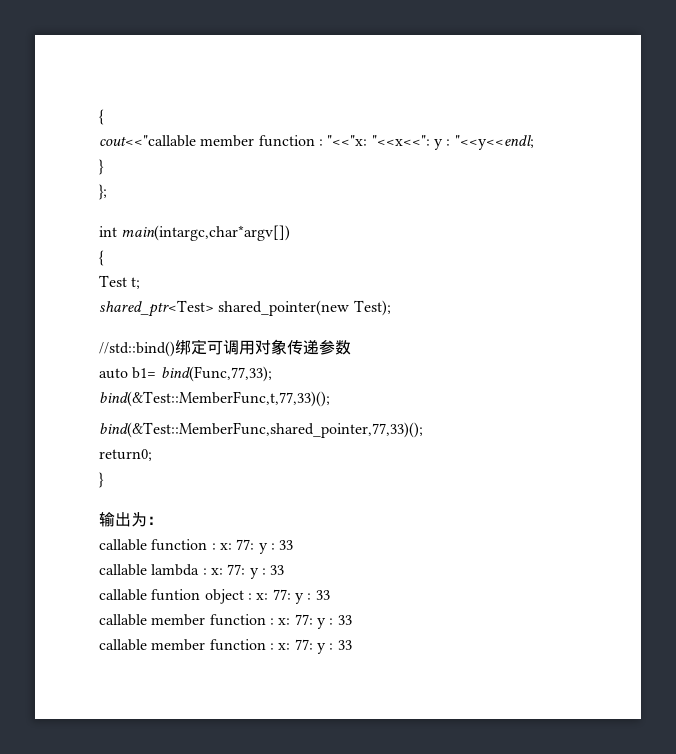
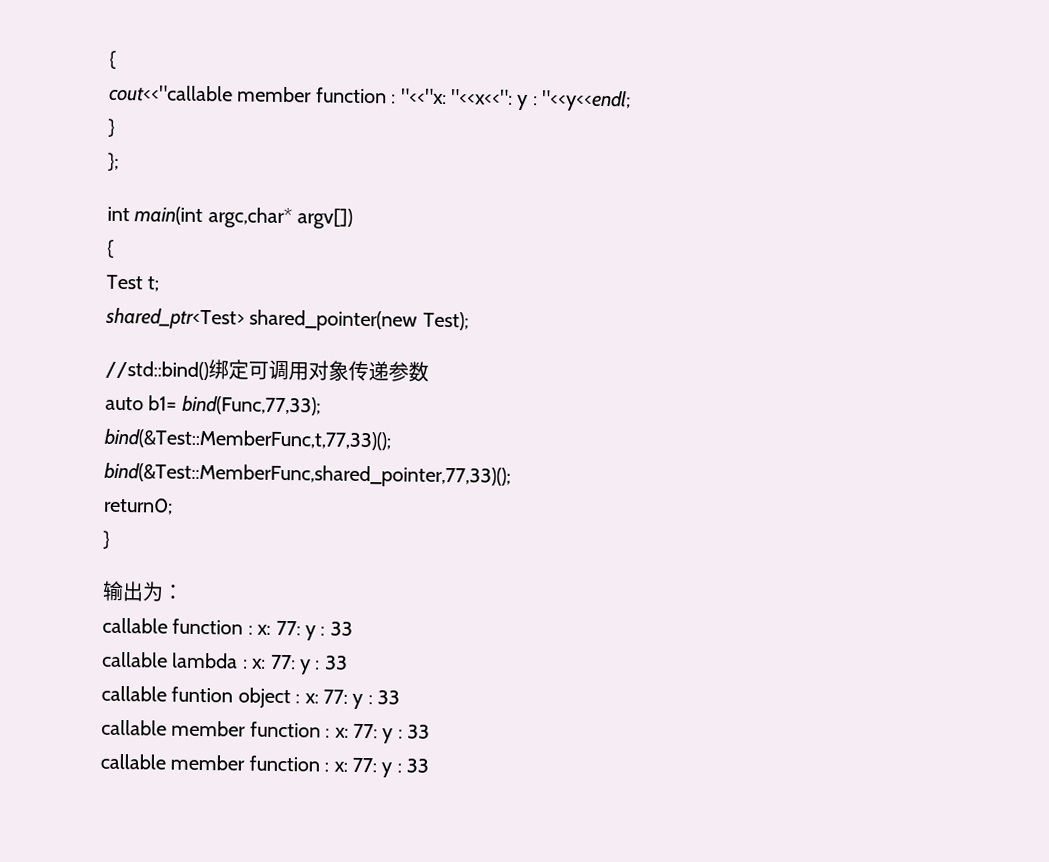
[121,225,291,241] main(intargc,char*argv[]) -> [134,206,354,229] main(int argc,char* argv[])

